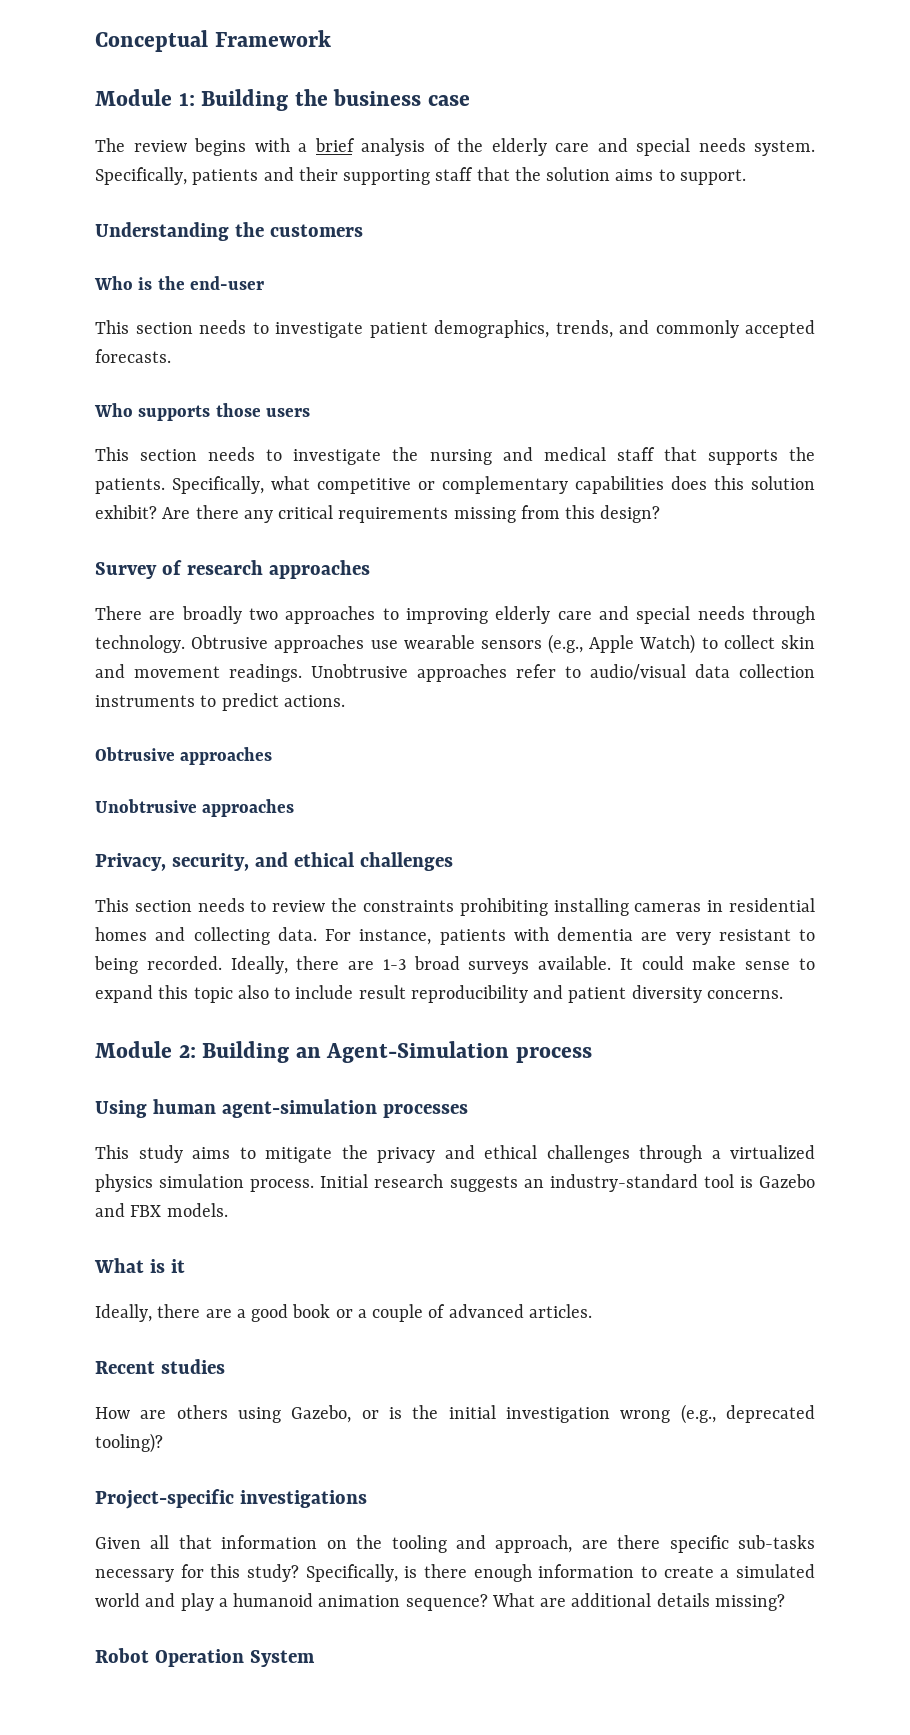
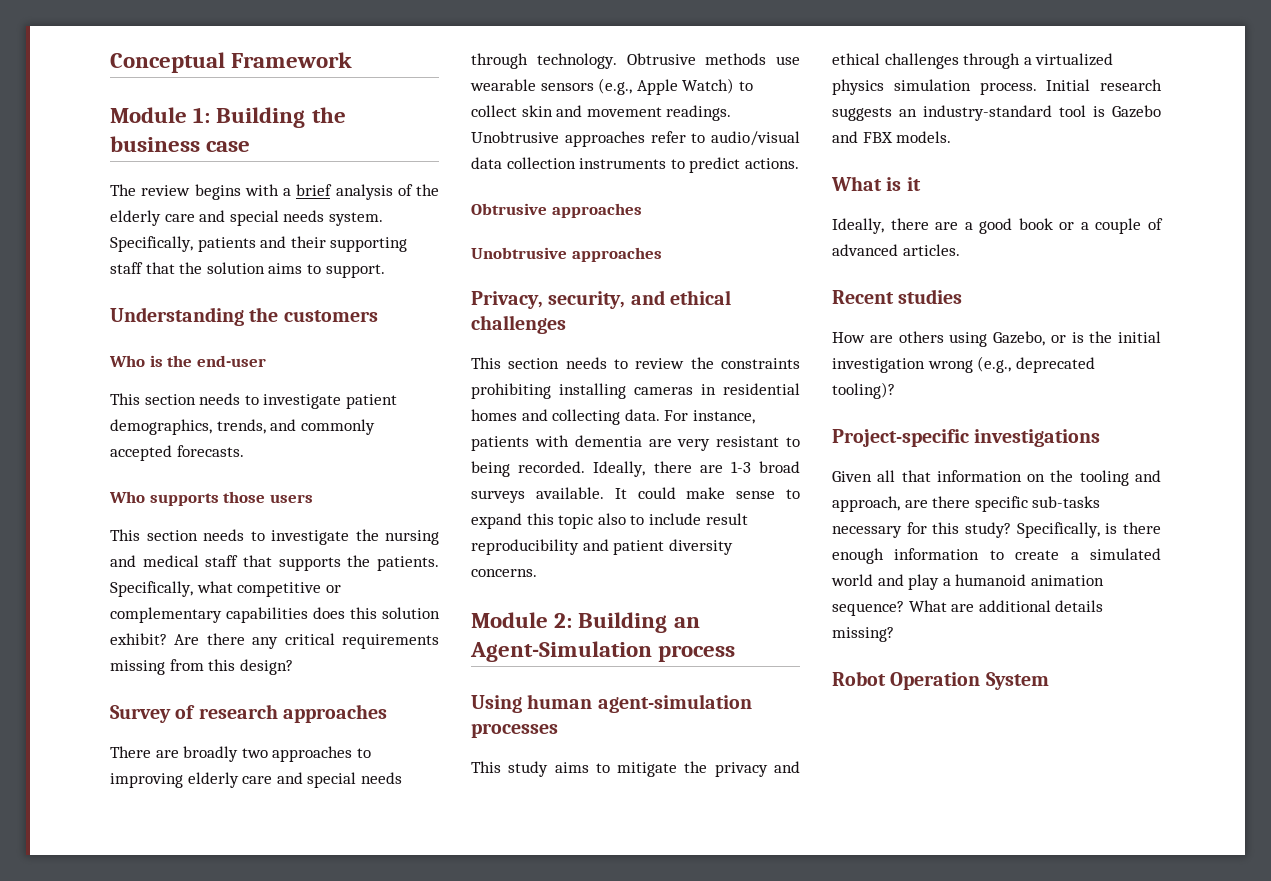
[274,635,365,653] approaches -> [705,53,767,65] methods

